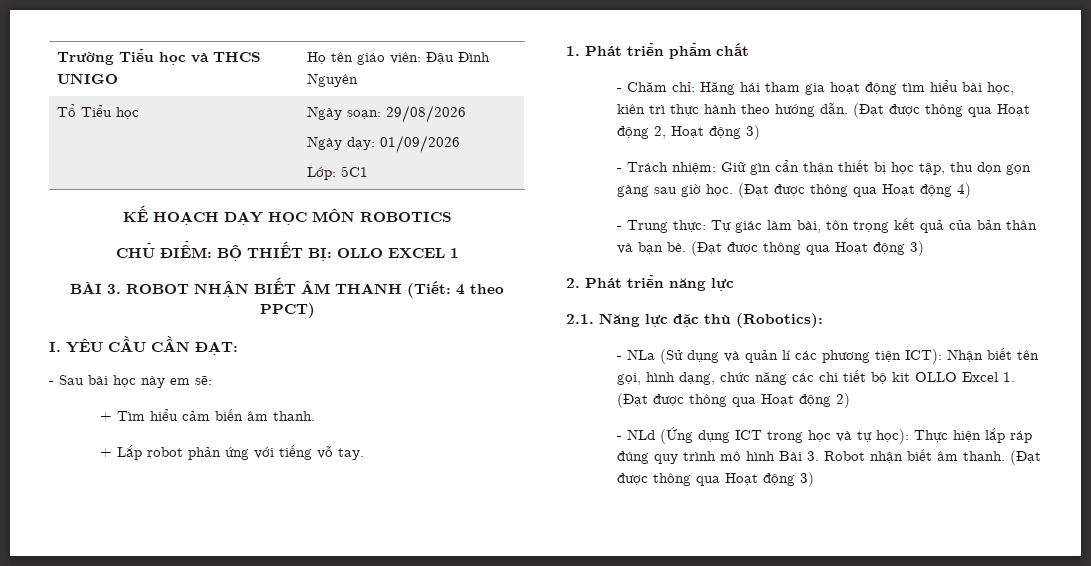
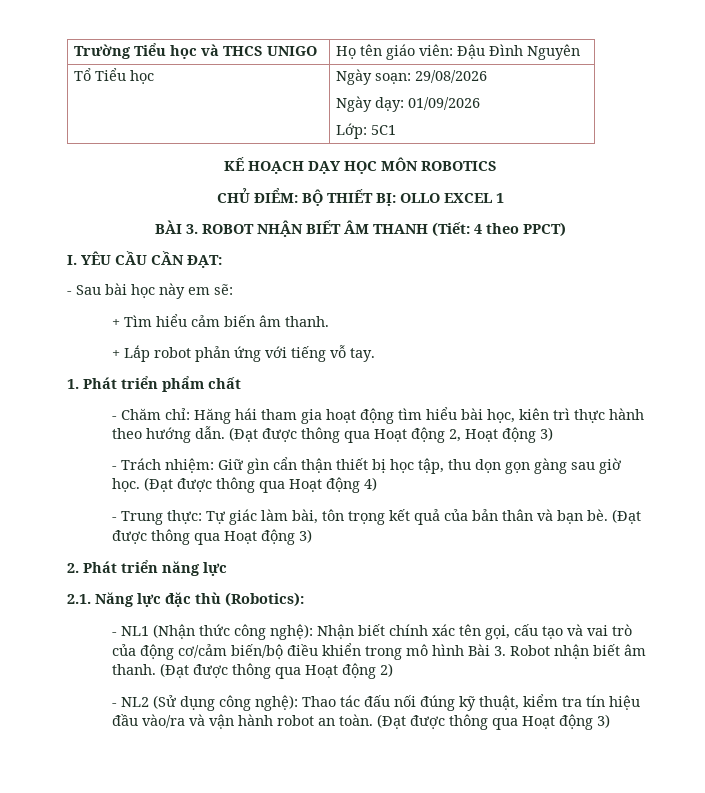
[626,348,1039,364] [616,370,1015,385] [616,393,850,408] [616,426,1032,444] [616,451,716,464] NLa (Sử dụng và quản lí các phương tiện ICT): Nhận biết tên gọi, hình dạng, chức năng các chi tiết bộ kit OLLO Excel 1. (Đạt được thông qua Hoạt động 2) // - NLd (Ứng dụng ICT trong học và tự học): Thực hiện lắp ráp đúng quy trình -> [121,624,633,640] [112,643,403,660] NL1 (Nhận thức công nghệ): Nhận biết chính xác tên gọi, cấu tạo và vai trò của động cơ/cảm biến/bộ điều khiển trong
(795, 479) none -> [380,663,394,677] [112,694,641,711] [112,714,594,730] 2) // - NL2 (Sử dụng công nghệ): Thao tác đấu nối đúng kỹ thuật, kiểm tra tín hiệu đầu vào/ra và vận hành robot an toàn. (Đạt được thông qua Hoạt động

